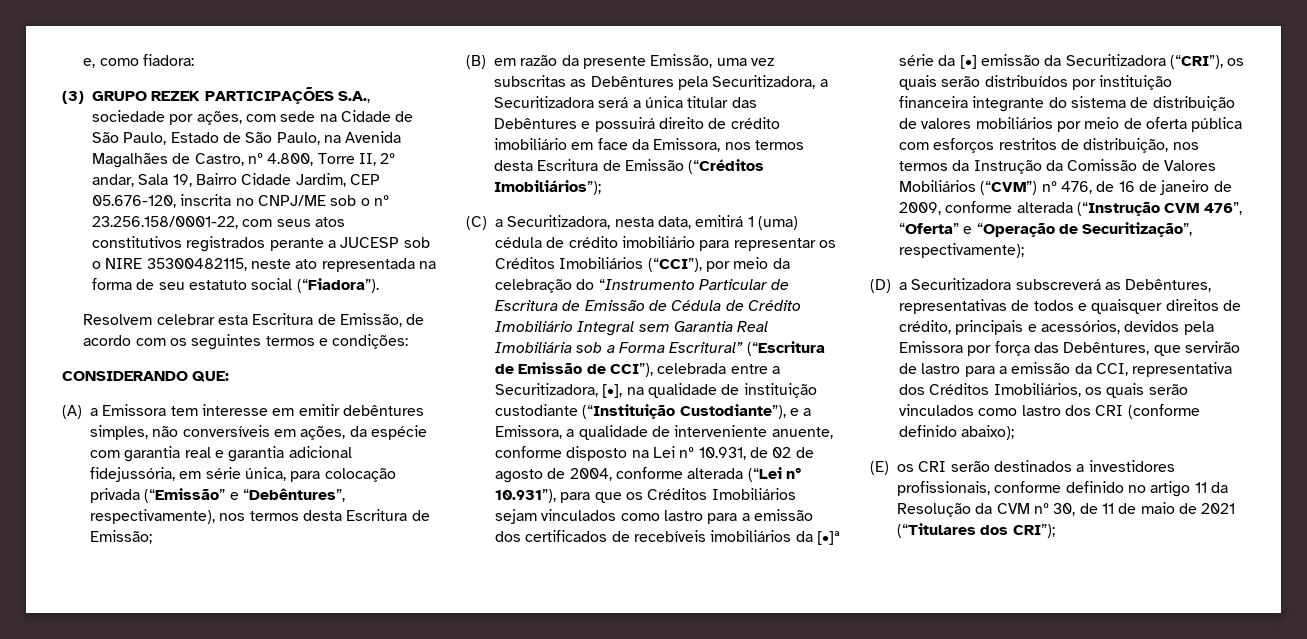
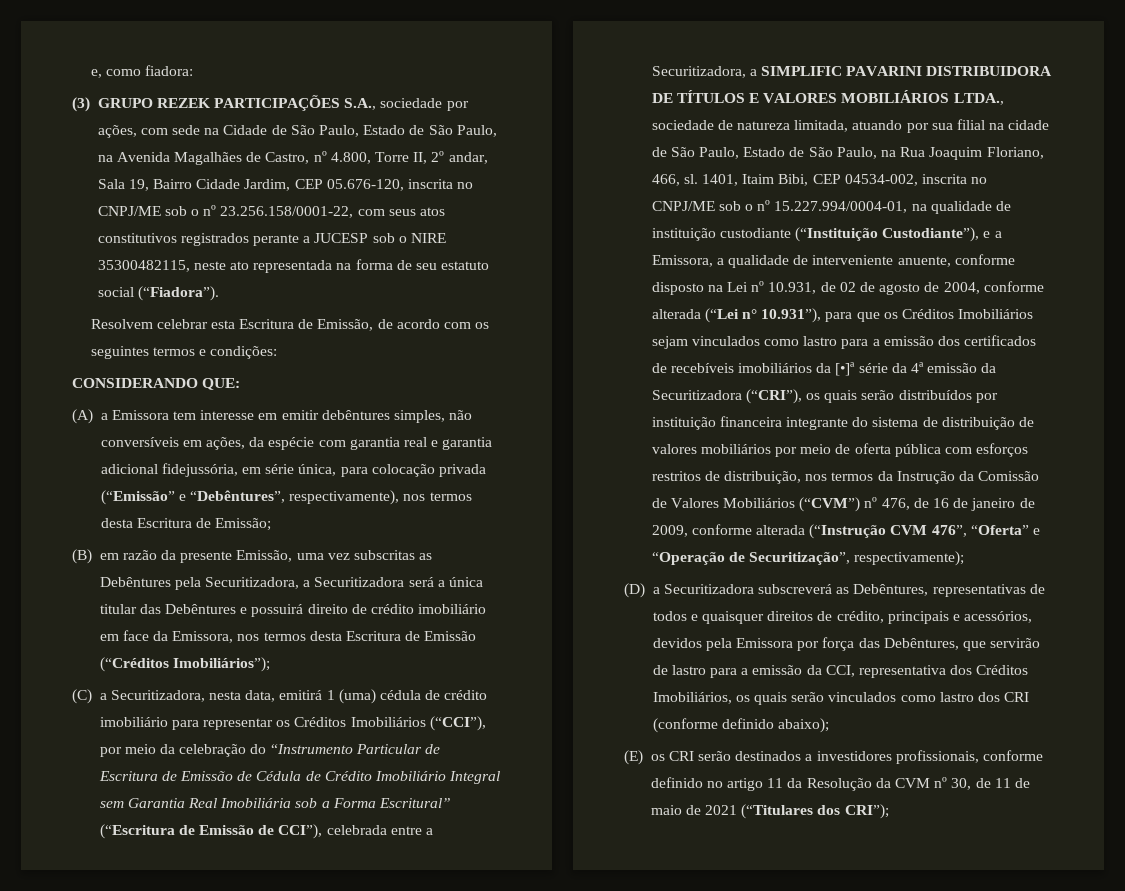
[602,384,623,398] [•], -> [749,66,1053,76] [651,90,1004,105] [651,119,1050,133] [651,147,1044,160] [651,174,988,186] [651,200,908,213] a SIMPLIFIC PAVARINI DISTRIBUIDORA DE TÍTULOS E VALORES MOBILIÁRIOS LTDA., sociedade de natureza limitada, atuando por sua filial na cidade de São Paulo, Estado de São Paulo, na Rua Joaquim Floriano, 466, sl. 1401, Itaim Bibi, CEP 04534-002, inscrita no CNPJ/ME sob o nº 15.227.994/0004-01,
[959,55,977,69] [•] -> [911,362,925,373] 4ª

